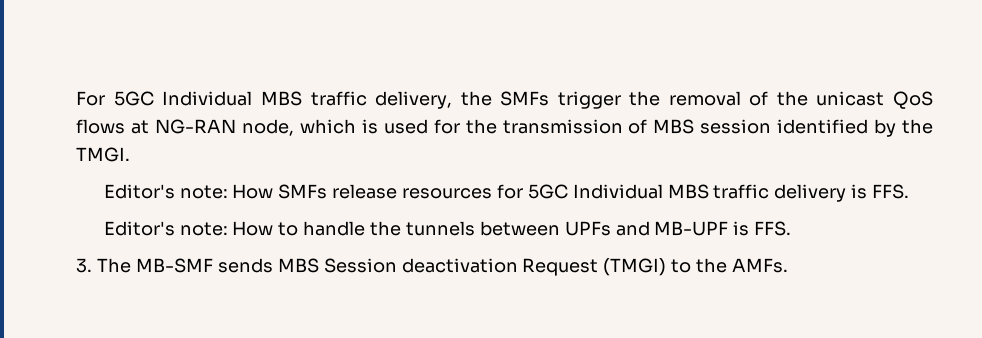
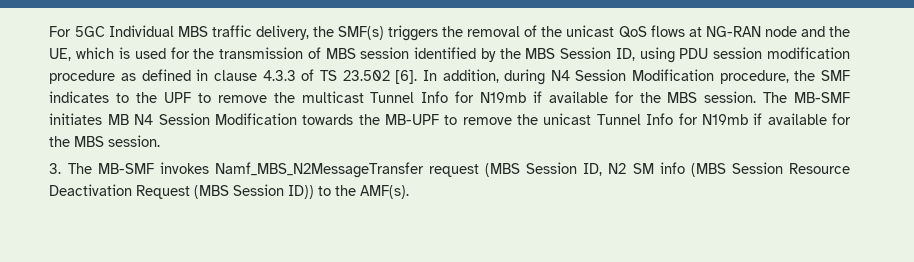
[500,91,621,109] SMFs trigger -> [338,25,439,41] SMF(s) triggers
[242,119,295,136] node, -> [764,26,850,37] [49,48,72,61] node and the UE,
[76,147,131,162] [103,184,909,202] [103,221,792,236] [76,258,788,276] TMGI. // Editor's note: How SMFs release resources for 5GC Individual MBS traffic delivery is FFS. // Editor's note: How to handle the tunnels between UPFs and MB-UPF is FFS. // 3. The MB-SMF sends MBS Session deactivation Request (TMGI) to the AMFs. -> [525,47,851,63] [49,69,851,85] [49,91,850,103] [49,113,851,125] [49,135,161,147] [49,162,851,178] [49,184,410,199] MBS Session ID, using PDU session modification procedure as defined in clause 4.3.3 of TS 23.502 [6]. In addition, during N4 Session Modification procedure, the SMF indicates to the UPF to remove the multicast Tunnel Info for N19mb if available for the MBS session. The MB-SMF initiates MB N4 Session Modification towards the MB-UPF to remove the unicast Tunnel Info for N19mb if available for the MBS session. // 3. The MB-SMF invokes Namf_MBS_N2MessageTransfer request (MBS Session ID, N2 SM info (MBS Session Resource Deactivation Request (MBS Session ID)) to the AMF(s).

